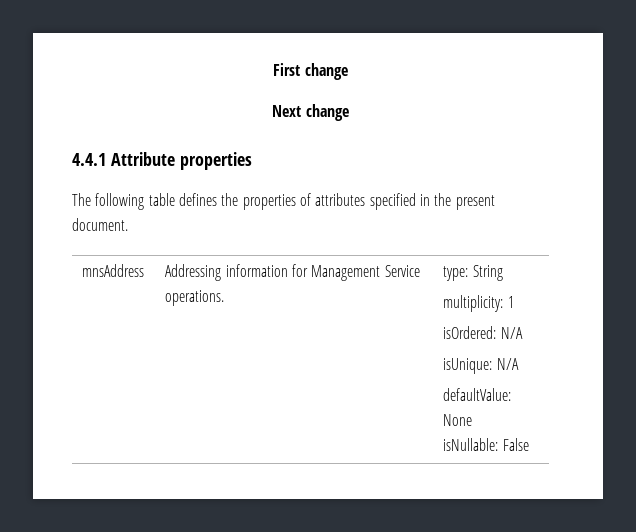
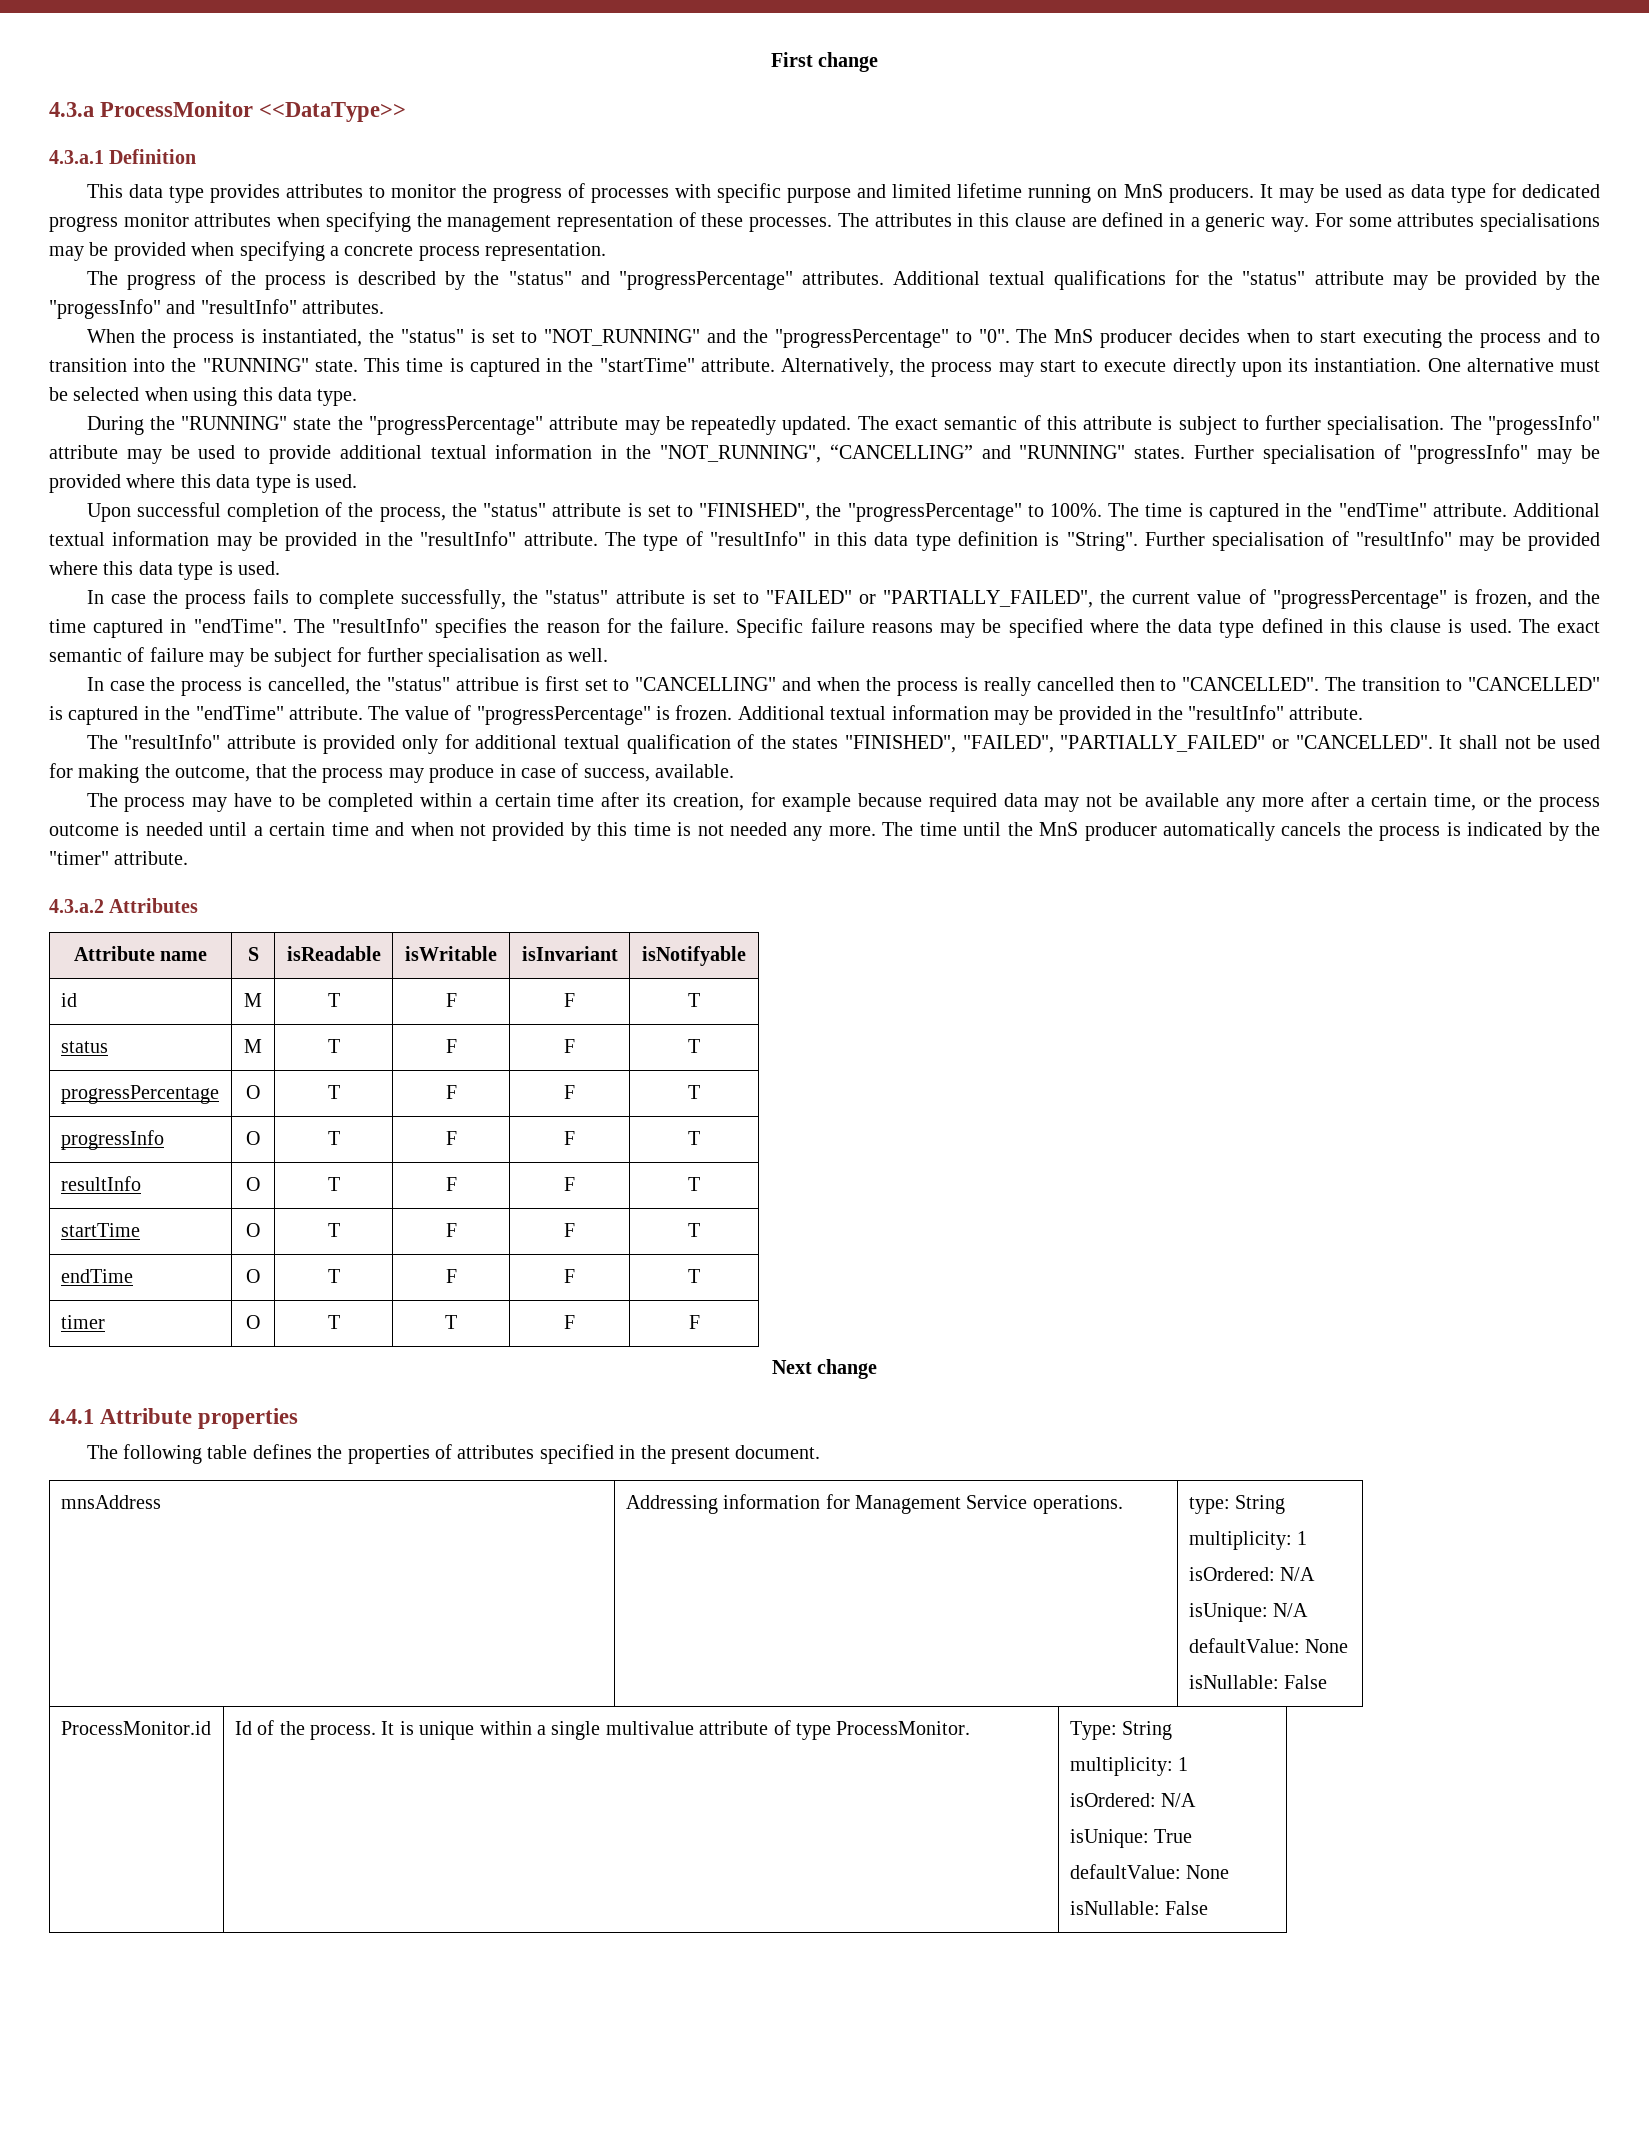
(348, 71) none -> [49,101,407,122] [49,149,197,164] [86,183,1600,203] [49,212,1601,232] [49,241,607,261] [86,270,1600,290] [49,299,385,319] [86,329,1601,348] [49,358,1601,377] [49,387,358,406] [86,415,1601,435] [49,444,1601,464] [49,474,358,493] [86,502,1601,522] [49,531,1600,551] [49,561,280,580] [86,589,1600,609] [49,618,1601,638] [49,647,608,667] [86,676,1600,696] [49,705,1364,725] [86,734,1600,754] [49,763,735,783] [86,792,1600,812] [49,822,1600,841] [49,851,189,865] [49,898,199,913] [73,946,208,961] [247,947,259,961] [286,946,381,961] [405,946,497,961] [521,946,618,961] [642,946,746,966] [60,993,77,1007] [244,993,262,1007] [327,993,340,1007] [445,993,457,1007] [564,993,575,1007] [688,993,700,1007] [60,1041,108,1053] [244,1039,262,1053] [327,1039,340,1053] [445,1039,457,1053] [564,1039,575,1053] [688,1039,700,1053] [60,1085,219,1104] [246,1085,260,1099] [327,1085,340,1099] [445,1085,457,1099] [564,1085,575,1099] [688,1085,700,1099] [60,1130,164,1150] [246,1131,260,1145] [327,1131,340,1145] [445,1131,457,1145] [564,1131,575,1145] [688,1131,700,1145] [60,1176,141,1191] [246,1177,260,1191] [327,1177,340,1191] [445,1177,457,1191] [564,1177,575,1191] [688,1177,700,1191] [60,1223,140,1237] [246,1223,260,1237] [327,1223,340,1237] [445,1223,457,1237] [564,1223,575,1237] [688,1223,700,1237] [60,1269,133,1283] [246,1269,260,1283] [327,1269,340,1283] [445,1269,457,1283] [564,1269,575,1283] [688,1269,700,1283] [60,1315,105,1329] [246,1315,260,1329] [327,1315,340,1329] [445,1315,457,1329] [564,1315,575,1329] [688,1315,700,1329] // 4.3.a ProcessMonitor <<DataType>> // 4.3.a.1 Definition // This data type provides attributes to monitor the progress of processes with specific purpose and limited lifetime running on MnS producers. It may be used as data type for dedicated progress monitor attributes when specifying the management representation of these processes. The attributes in this clause are defined in a generic way. For some attributes specialisations may be provided when specifying a concrete process representation. // The progress of the process is described by the "status" and "progressPercentage" attributes. Additional textual qualifications for the "status" attribute may be provided by the "progessInfo" and "resultInfo" attributes. // When the process is instantiated, the "status" is set to "NOT_RUNNING" and the "progressPercentage" to "0". The MnS producer decides when to start executing the process and to transition into the "RUNNING" state. This time is captured in the "startTime" attribute. Alternatively, the process may start to execute directly upon its instantiation. One alternative must be selected when using this data type. // During the "RUNNING" state the "progressPercentage" attribute may be repeatedly updated. The exact semantic of this attribute is subject to further specialisation. The "progessInfo" attribute may be used to provide additional textual information in the "NOT_RUNNING", “CANCELLING” and "RUNNING" states. Further specialisation of "progressInfo" may be provided where this data type is used. // Upon successful completion of the process, the "status" attribute is set to "FINISHED", the "progressPercentage" to 100%. The time is captured in the "endTime" attribute. Additional textual information may be provided in the "resultInfo" attribute. The type of "resultInfo" in this data type definition is "String". Further specialisation of "resultInfo" may be provided where this data type is used. // In case the process fails to complete successfully, the "status" attribute is set to "FAILED" or "PARTIALLY_FAILED", the current value of "progressPercentage" is frozen, and the time captured in "endTime". The "resultInfo" specifies the reason for the failure. Specific failure reasons may be specified where the data type defined in this clause is used. The exact semantic of failure may be subject for further specialisation as well. // In case the process is cancelled, the "status" attribue is first set to "CANCELLING" and when the process is really cancelled then to "CANCELLED". The transition to "CANCELLED" is captured in the "endTime" attribute. The value of "progressPercentage" is frozen. Additional textual information may be provided in the "resultInfo" attribute. // The "resultInfo" attribute is provided only for additional textual qualification of the states "FINISHED", "FAILED", "PARTIALLY_FAILED" or "CANCELLED". It shall not be used for making the outcome, that the process may produce in case of success, available. // The process may have to be completed within a certain time after its creation, for example because required data may not be available any more after a certain time, or the process outcome is needed until a certain time and when not provided by this time is not needed any more. The time until the MnS producer automatically cancels the process is indicated by the "timer" attribute. // 4.3.a.2 Attributes // Attribute name | S | isReadable | isWritable | isInvariant | isNotifyable // id | M | T | F | F | T // status | M | T | F | F | T // progressPercentage | O | T | F | F | T // progressInfo | O | T | F | F | T // resultInfo | O | T | F | F | T // startTime | O | T | F | F | T // endTime | O | T | F | F | T // timer | O | T | T | F | F
(529, 444) none -> [60,1721,211,1735] [234,1720,971,1740] [1069,1721,1173,1740] [1069,1757,1189,1776] [1069,1793,1197,1807] [1069,1829,1193,1848] [1069,1864,1230,1879] [1069,1901,1209,1915] // ProcessMonitor.id | Id of the process. It is unique within a single multivalue attribute of type ProcessMonitor. | Type: String // multiplicity: 1 // isOrdered: N/A // isUnique: True // defaultValue: None // isNullable: False

